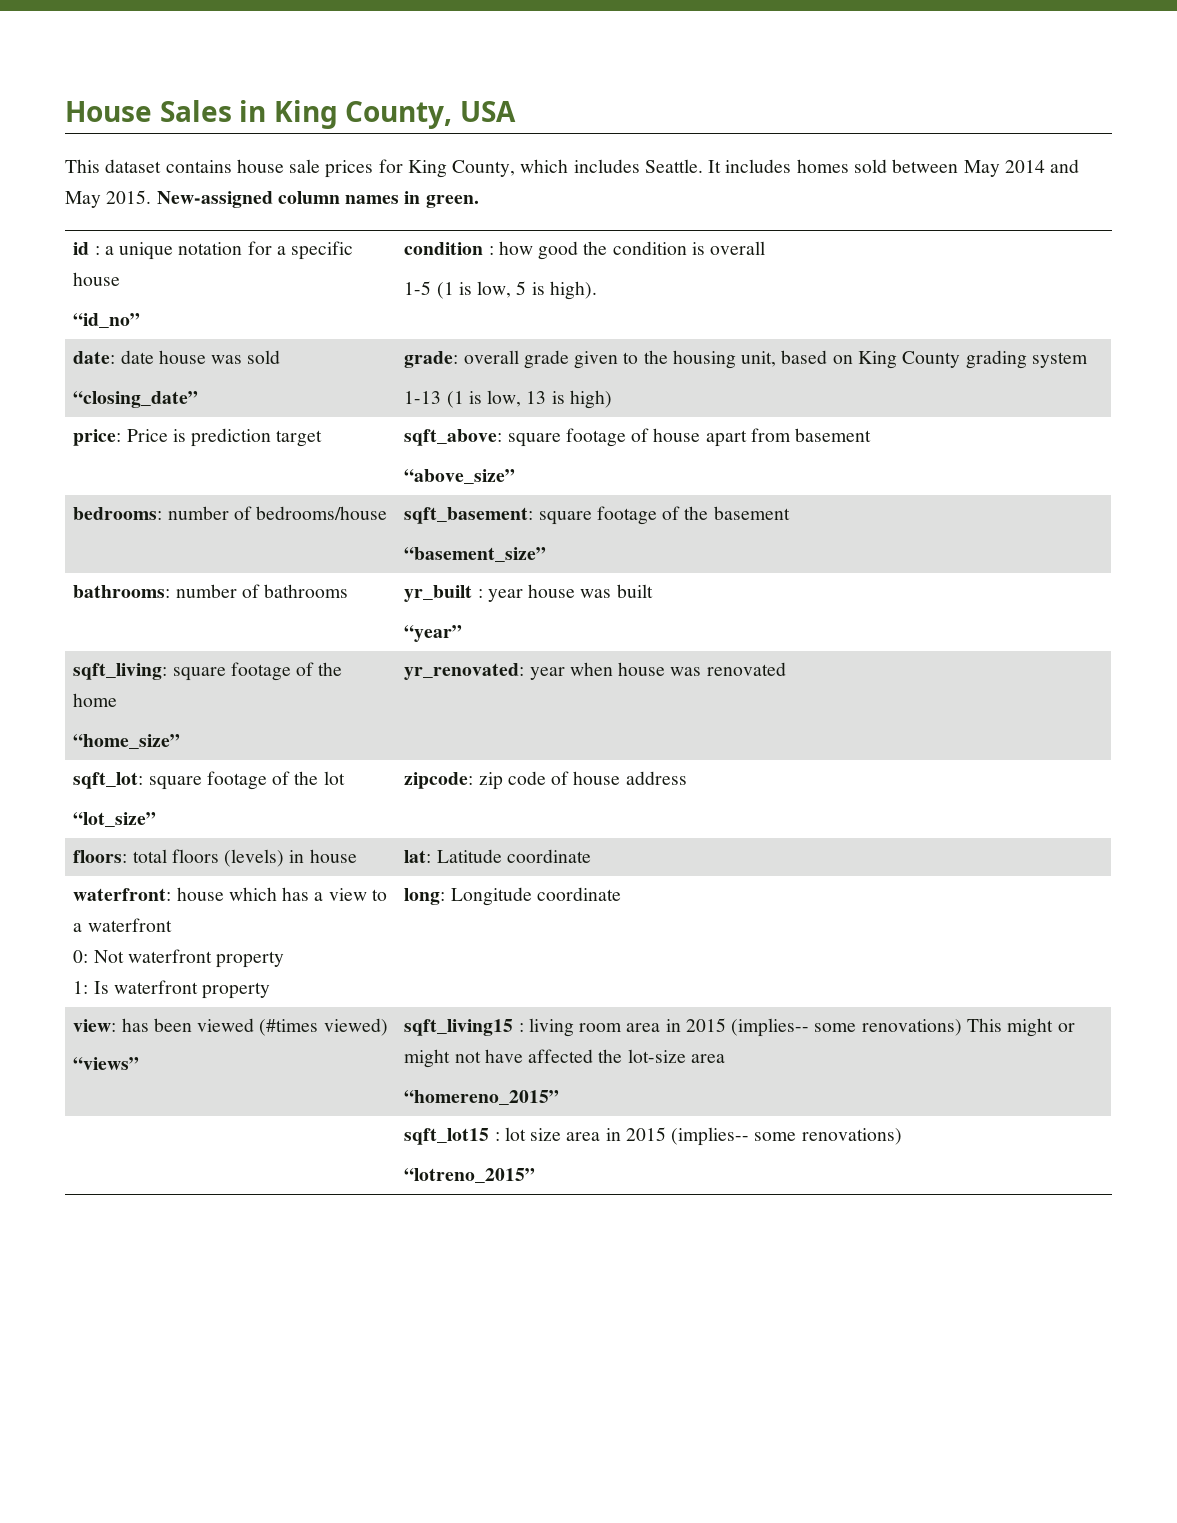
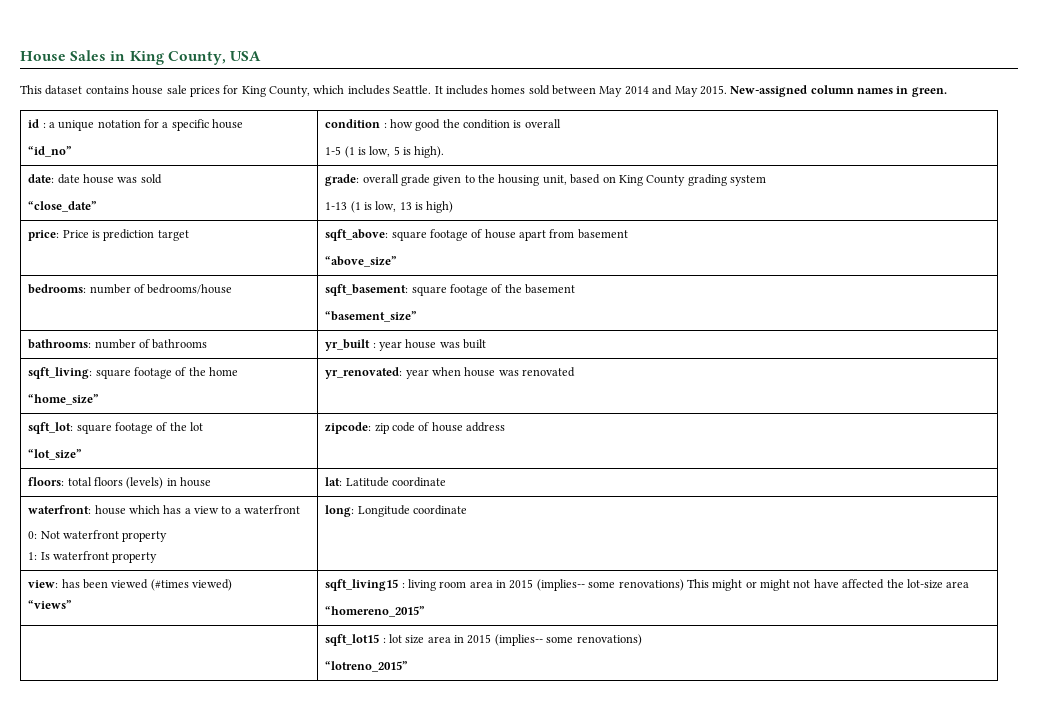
[73,391,199,408] “closing_date” -> [28,201,98,212] “close_date”
[404,625,463,642] // “year” -> (487, 344) none

